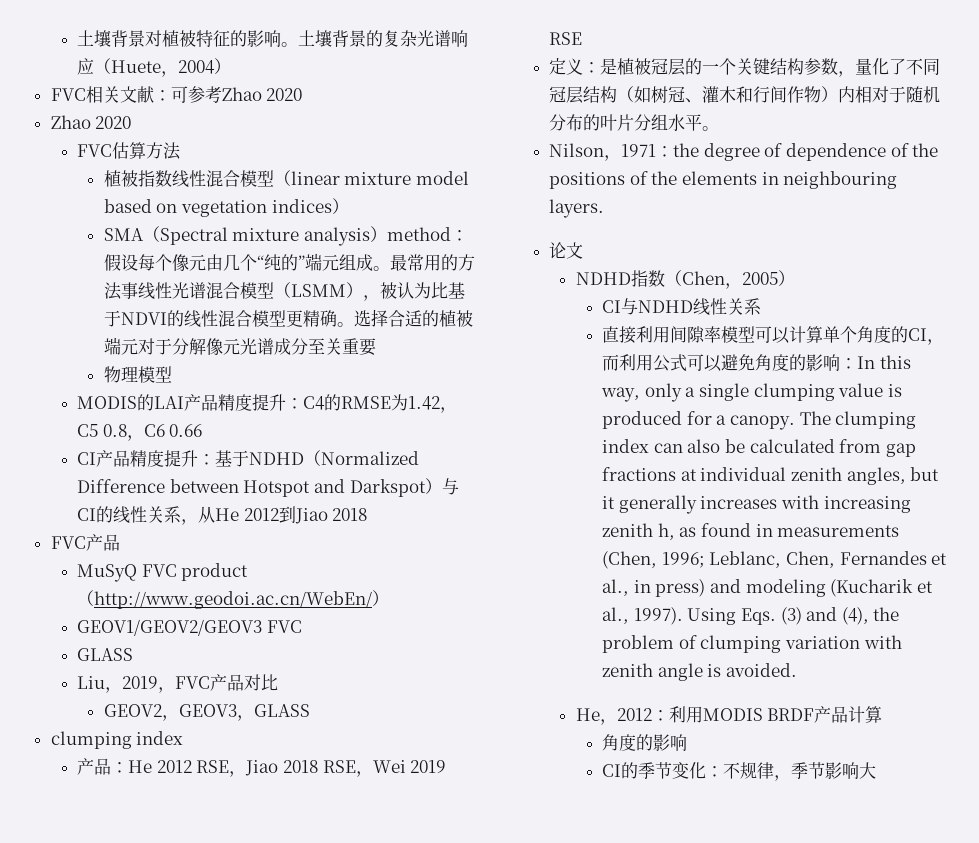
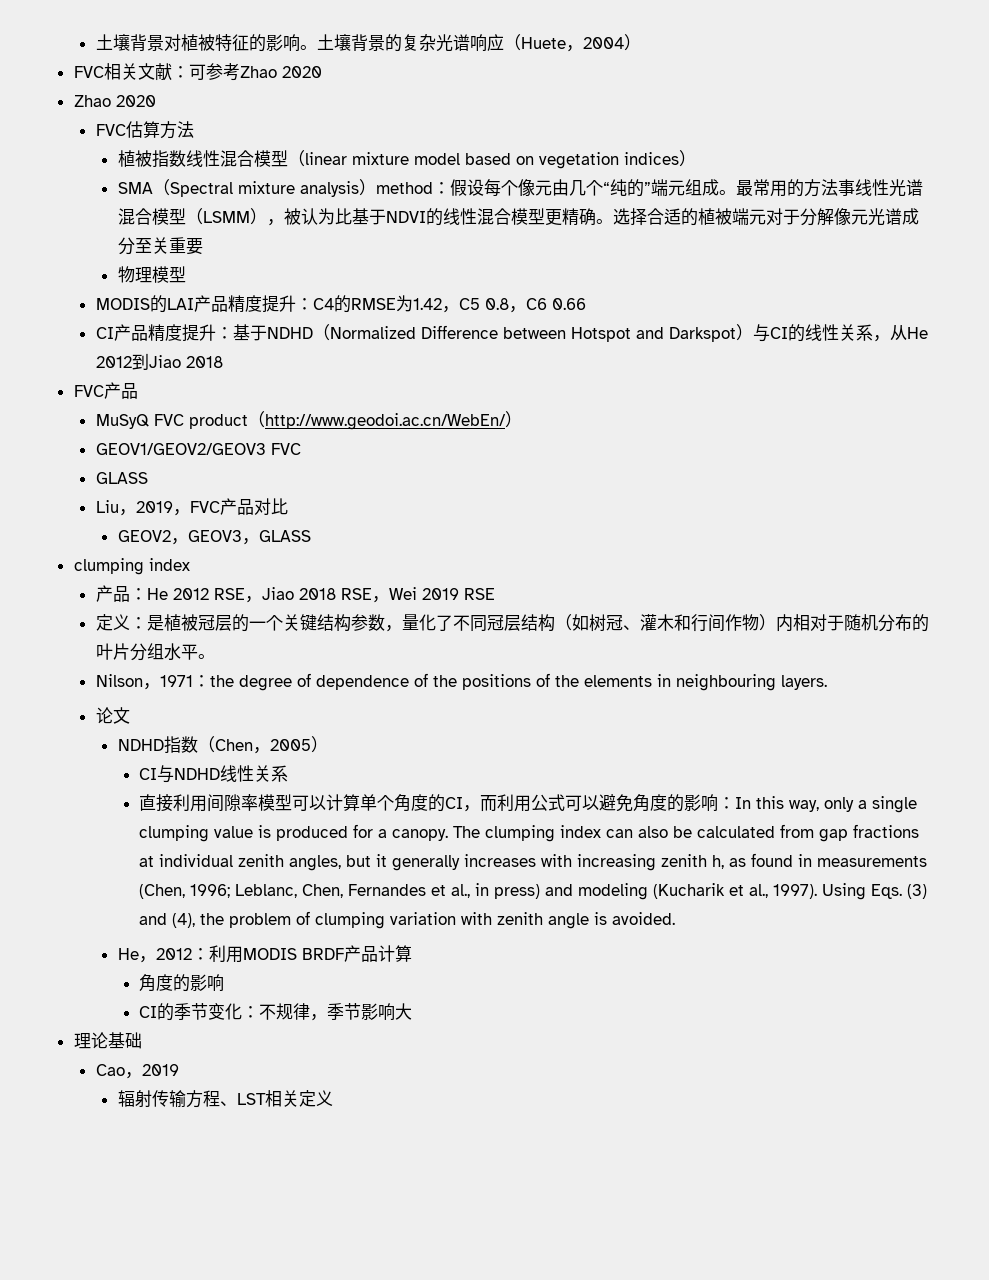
(877, 770) none -> [73,1032,142,1049] [95,1064,179,1079] [117,1090,333,1108] // 理论基础 // Cao，2019 // 辐射传输方程、LST相关定义

